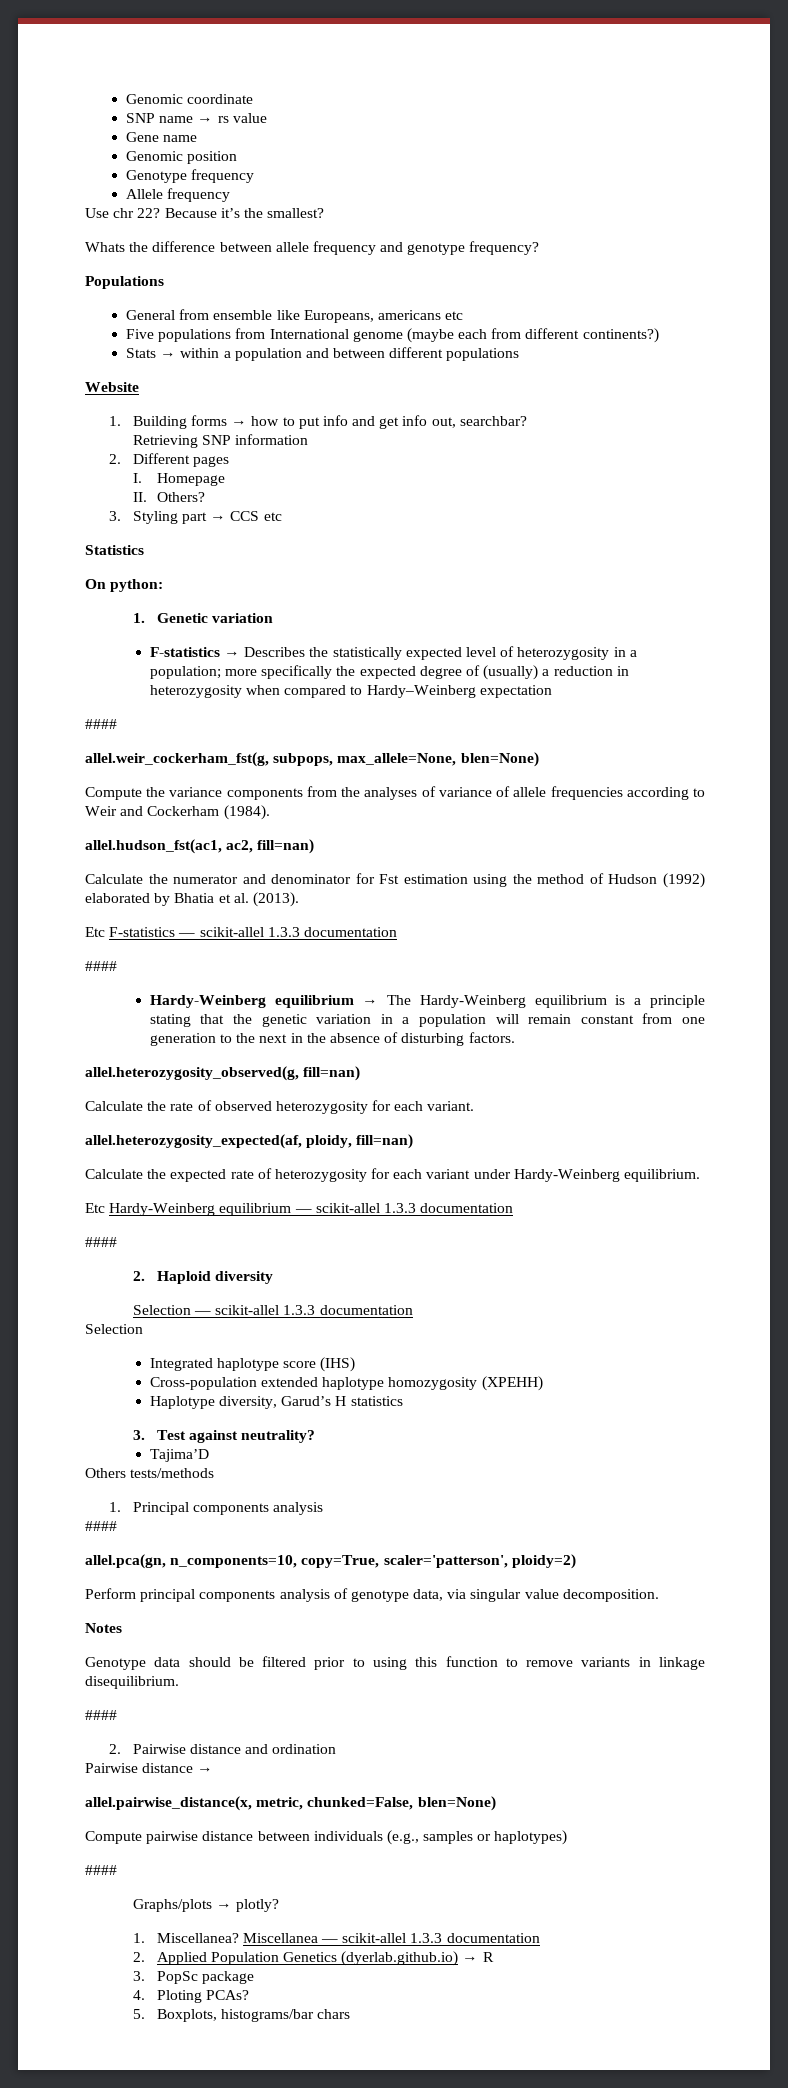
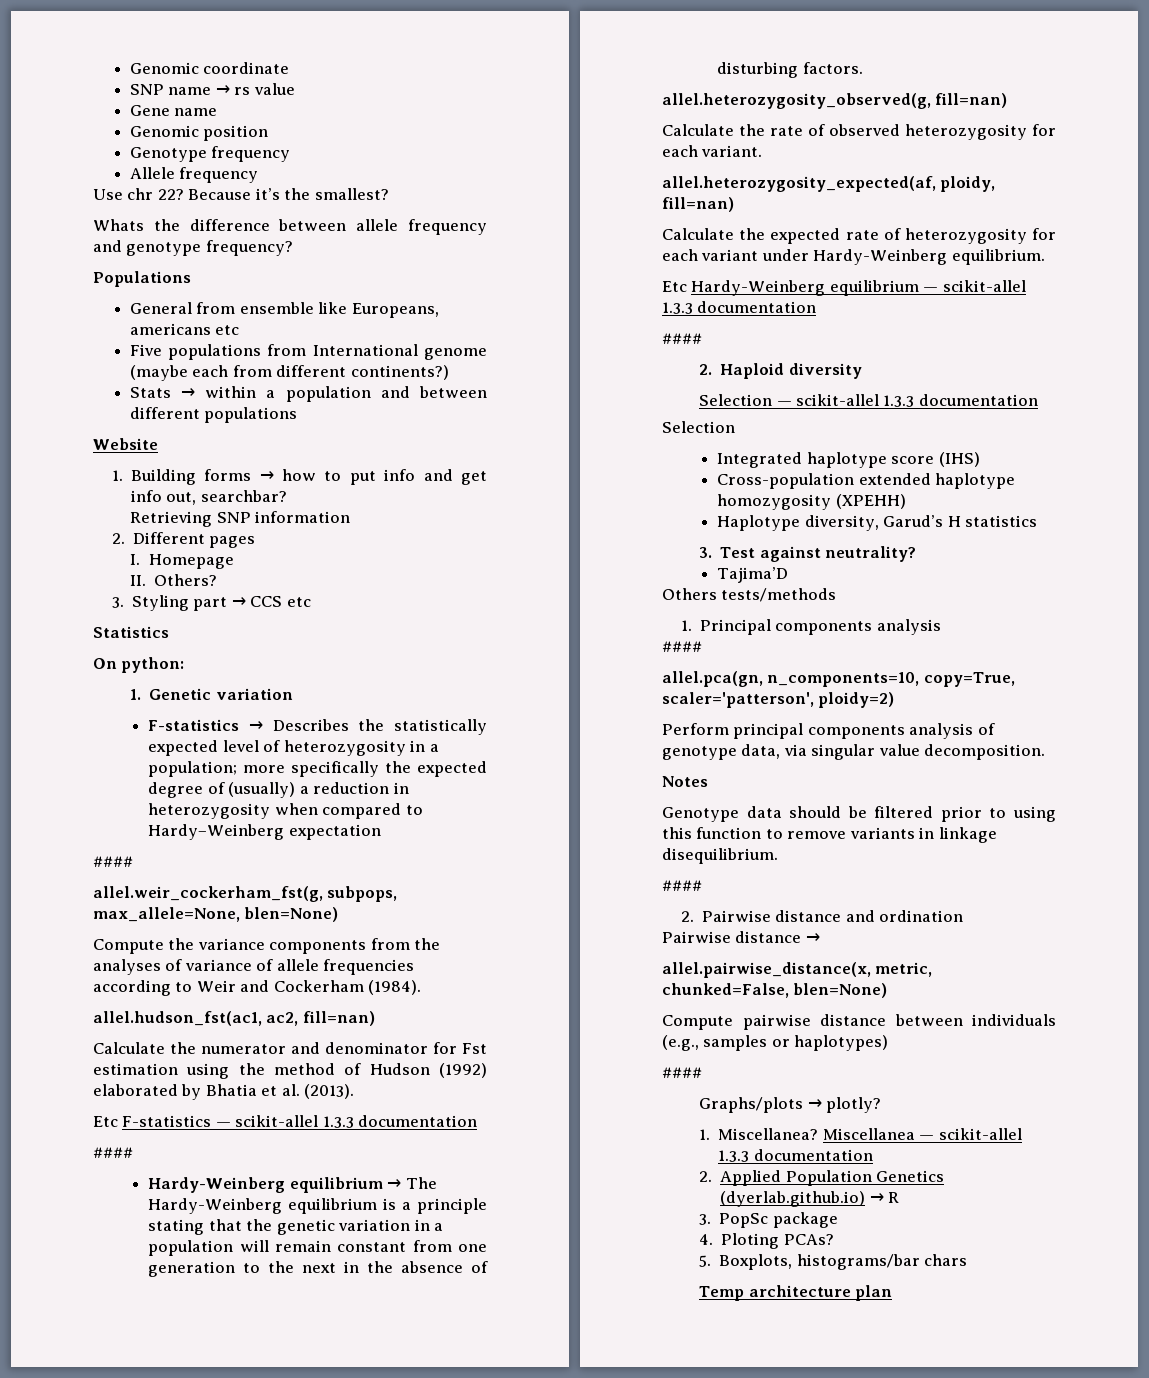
(351, 2014) none -> [699,1285,892,1301] // Temp architecture plan

